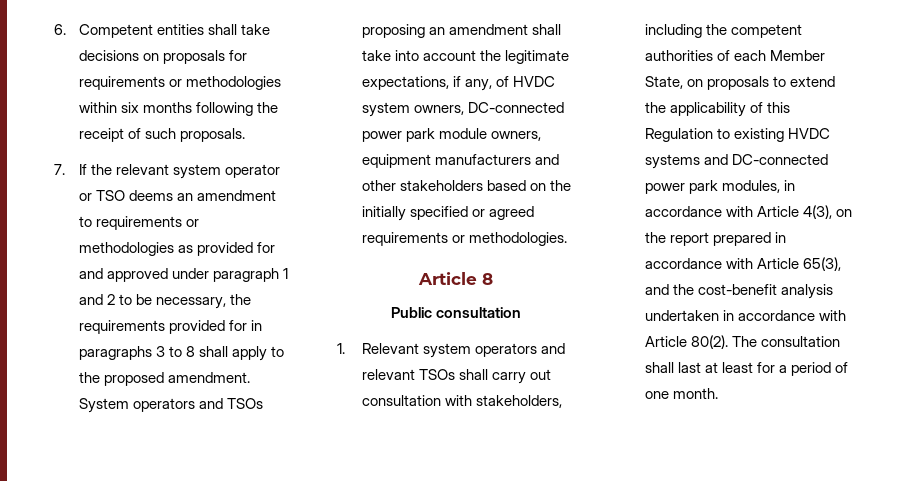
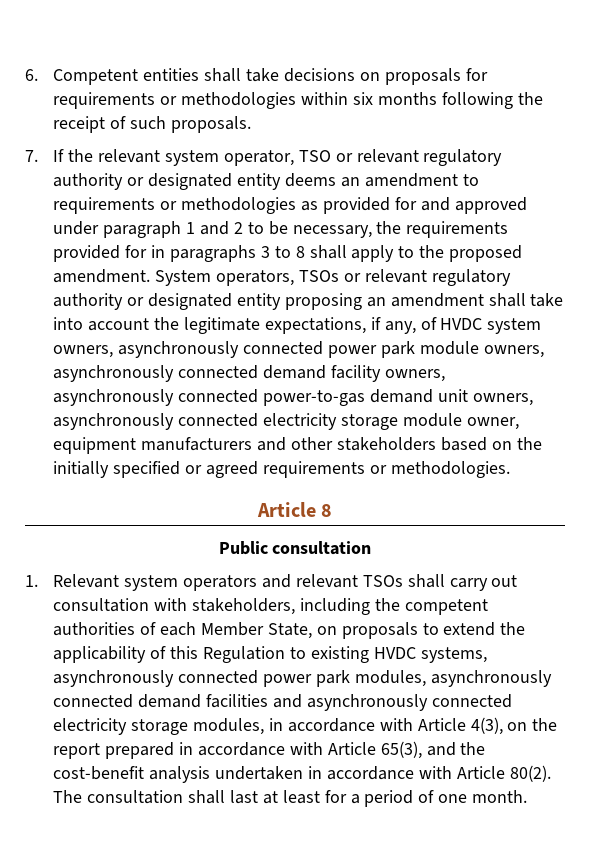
[225,164,281,178] [79,190,126,201] operator or TSO -> [223,149,503,166] [53,173,282,190] operator, TSO or relevant regulatory authority or designated entity
[133,398,264,412] operators and TSOs -> [216,269,511,286] [53,293,282,310] operators, TSOs or relevant regulatory authority or designated entity
[468,102,565,113] DC-connected -> [118,341,324,358] asynchronously connected
(542, 136) none -> [53,365,445,382] [53,389,533,406] [53,413,519,430] asynchronously connected demand facility owners, asynchronously connected power-to-gas demand unit owners, asynchronously connected electricity storage module owner,
[645,154,829,169] [645,180,719,194] systems and DC-connected power park -> [420,647,487,663] [53,670,552,687] [53,694,512,711] [53,718,189,735] systems, asynchronously connected power park modules, asynchronously connected demand facilities and asynchronously connected electricity storage

